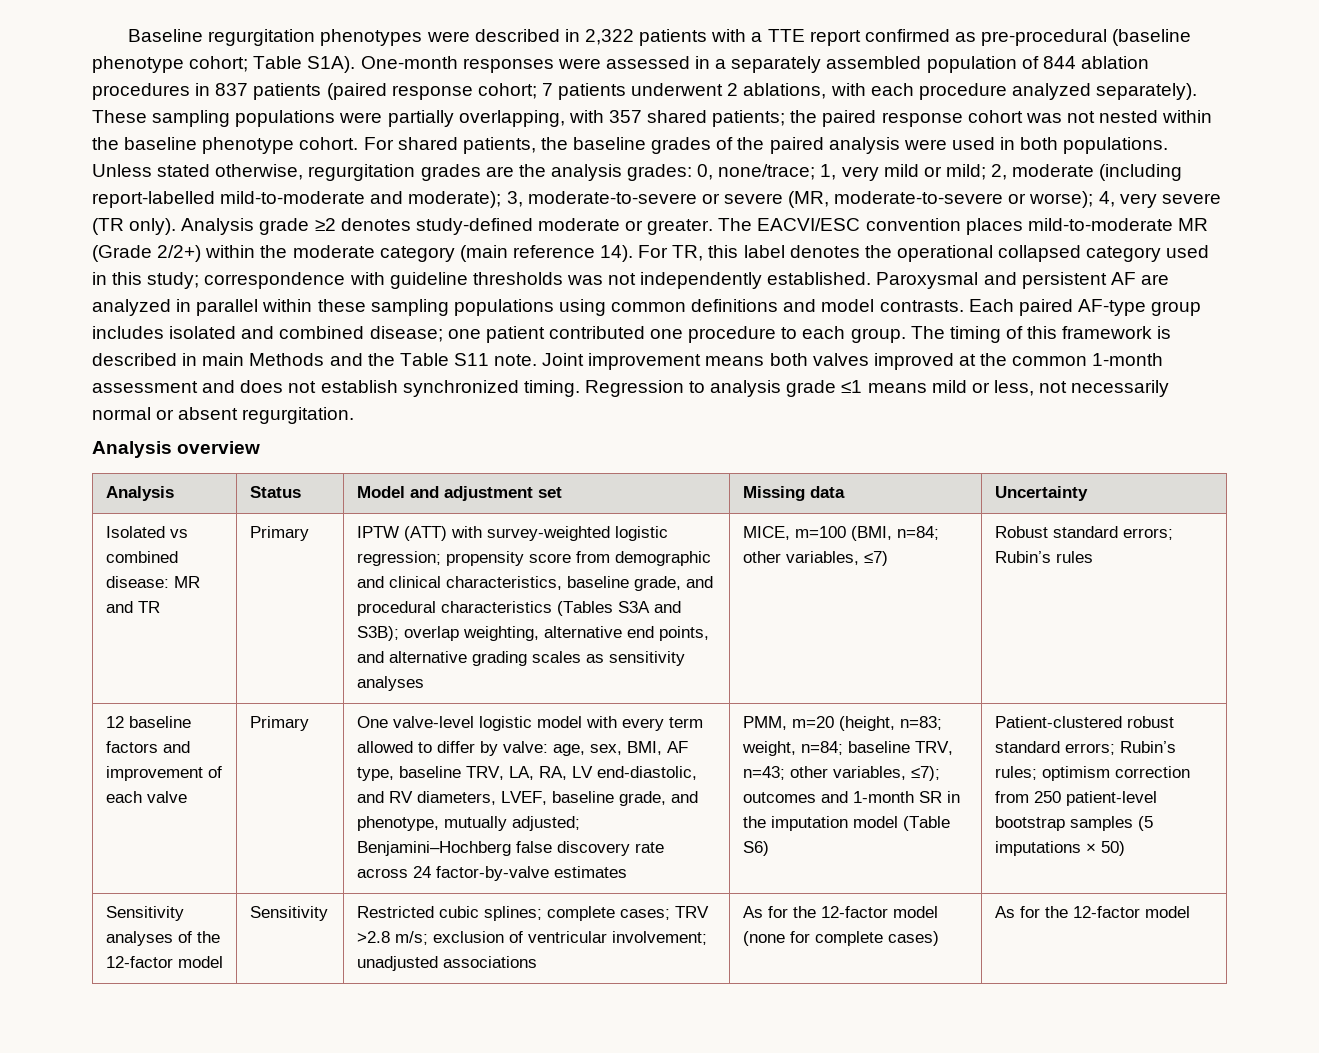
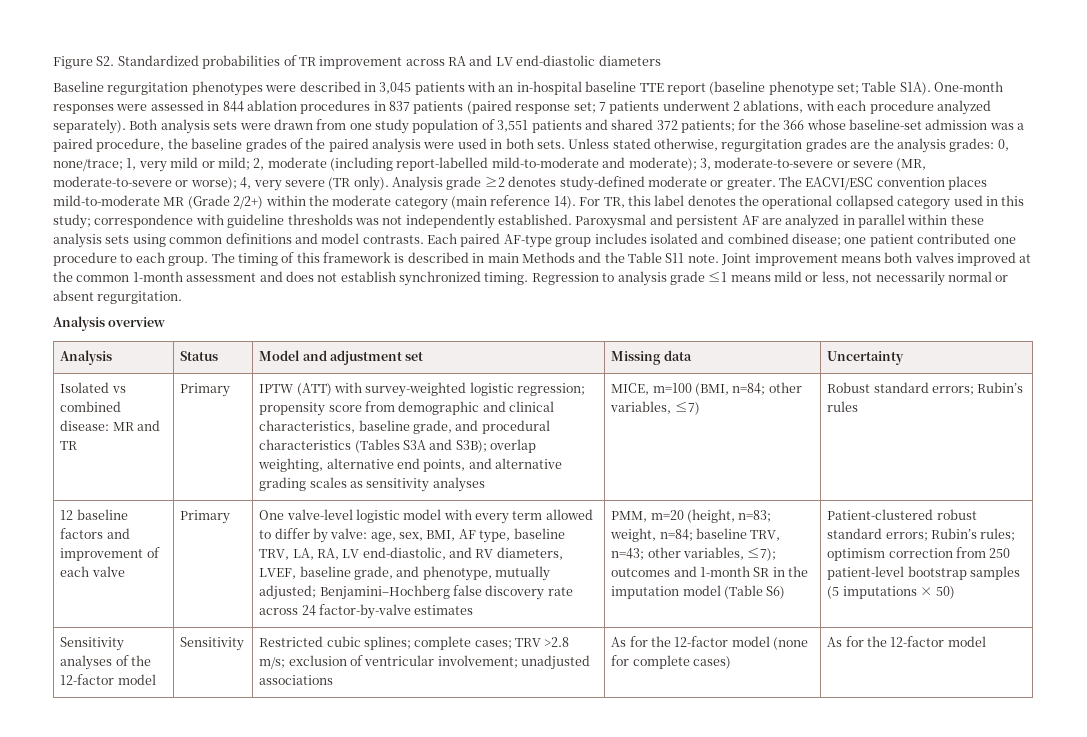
(128, 35) none -> [53,55,661,69] Figure S2. Standardized probabilities of TR improvement across RA and LV end-diastolic diameters //
[584,29,634,45] 2,322 -> [379,82,412,94] 3,045
[751,29,1108,46] a TTE report confirmed as pre-procedural -> [498,81,706,95] an in-hospital baseline TTE report
[189,56,249,72] cohort; -> [837,83,859,94] set;
[715,56,1039,73] a separately assembled population of -> (220, 106) none
[477,83,537,99] cohort; -> [573,102,596,113] set;
[92,110,1213,127] [92,137,536,154] These sampling populations were partially overlapping, with 357 shared patients; the paired response cohort was not nested within the baseline phenotype cohort. For shared patients, -> [129,119,1024,134] [53,138,165,152] Both analysis sets were drawn from one study population of 3,551 patients and shared 372 patients; for the 366 whose baseline-set admission was a paired procedure,
[1063,137,1169,154] populations. -> [536,140,565,149] sets.
[370,299,554,316] sampling populations -> [53,233,130,248] analysis sets

